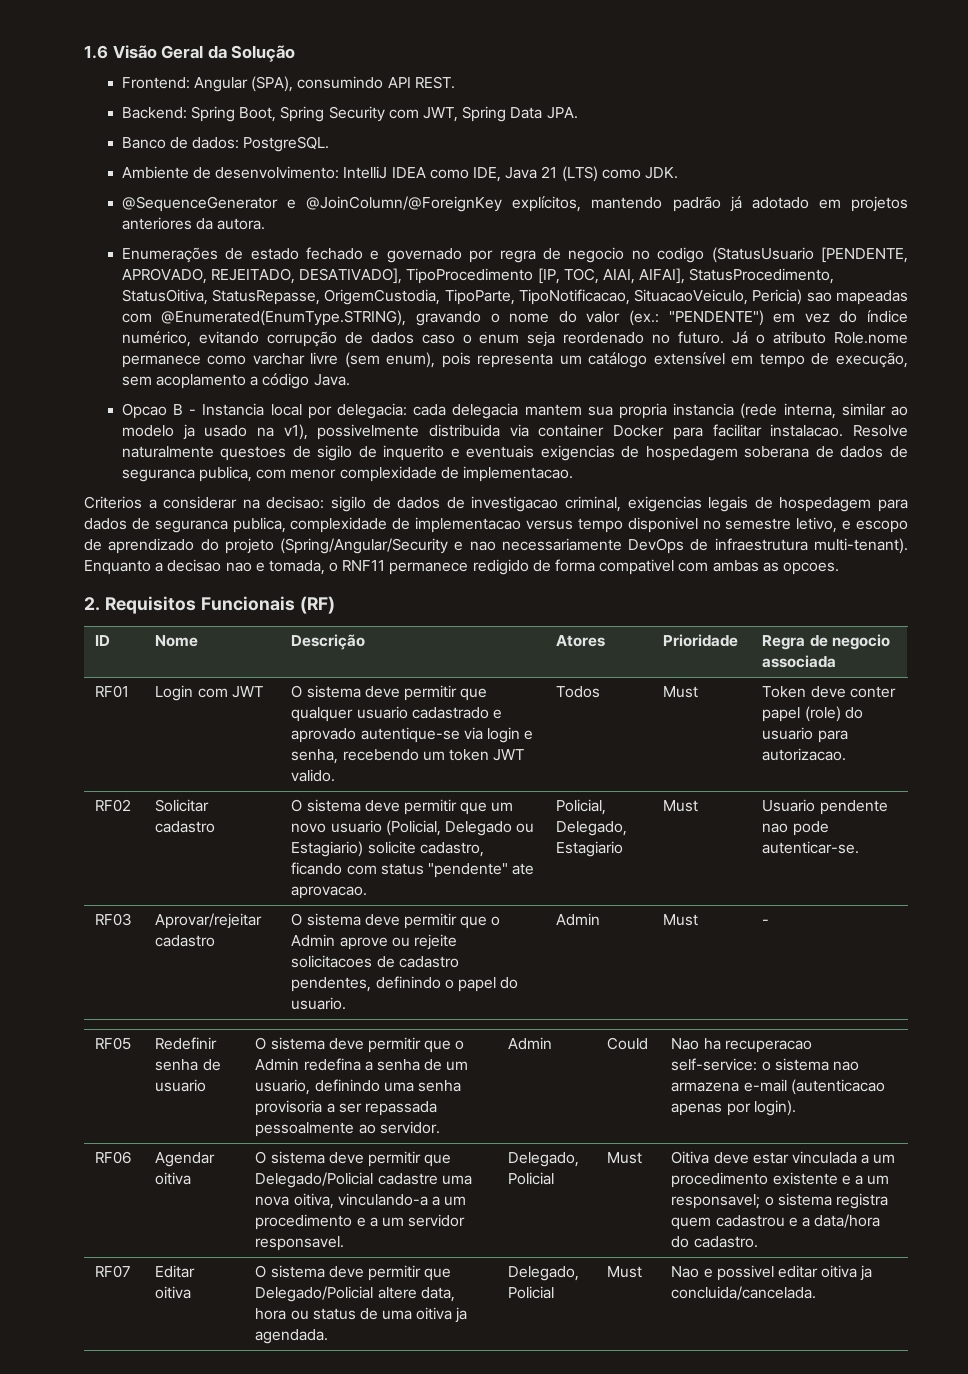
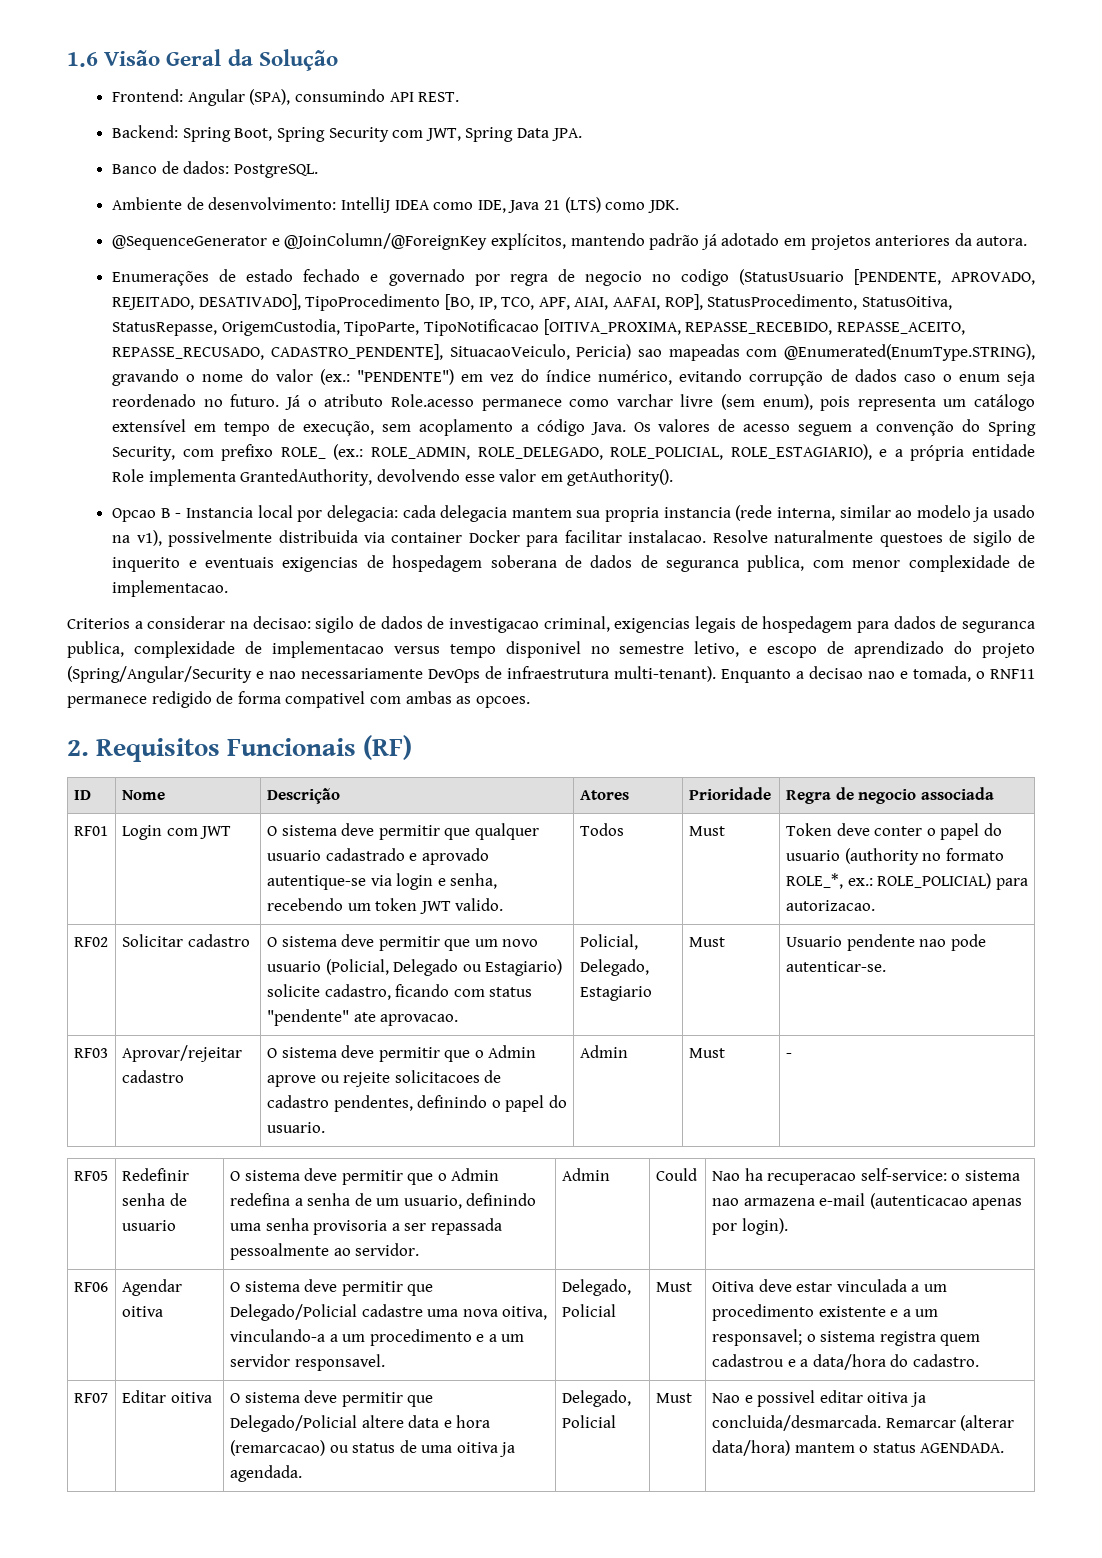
[537,268,686,284] [IP, TOC, AIAI, AIFAI], -> [445,294,703,310] [BO, IP, TCO, APF, AIAI, AAFAI, ROP],
[518,289,630,305] TipoNotificacao, -> [424,319,965,336] [112,344,443,360] TipoNotificacao [OITIVA_PROXIMA, REPASSE_RECEBIDO, REPASSE_ACEITO, REPASSE_RECUSADO, CADASTRO_PENDENTE],
[833,332,908,344] Role.nome -> [390,394,474,407] Role.acesso
(350, 380) none -> [633,419,1037,436] [112,444,1036,461] [112,469,674,486] Os valores de acesso seguem a convenção do Spring Security, com prefixo ROLE_ (ex.: ROLE_ADMIN, ROLE_DELEGADO, ROLE_POLICIAL, ROLE_ESTAGIARIO), e a própria entidade Role implementa GrantedAuthority, devolvendo esse valor em getAuthority().
[762,706,863,722] [762,727,814,740] papel (role) do usuario -> [926,823,1002,840] [785,848,1004,865] [785,873,992,889] o papel do usuario (authority no formato ROLE_*, ex.: ROLE_POLICIAL)
[420,1287,455,1302] [255,1308,287,1320] data, hora -> [408,1415,491,1428] [229,1440,325,1456] data e hora (remarcacao)
[671,1286,817,1300] concluida/cancelada. -> [711,1415,1015,1431] [711,1440,1005,1456] concluida/desmarcada. Remarcar (alterar data/hora) mantem o status AGENDADA.

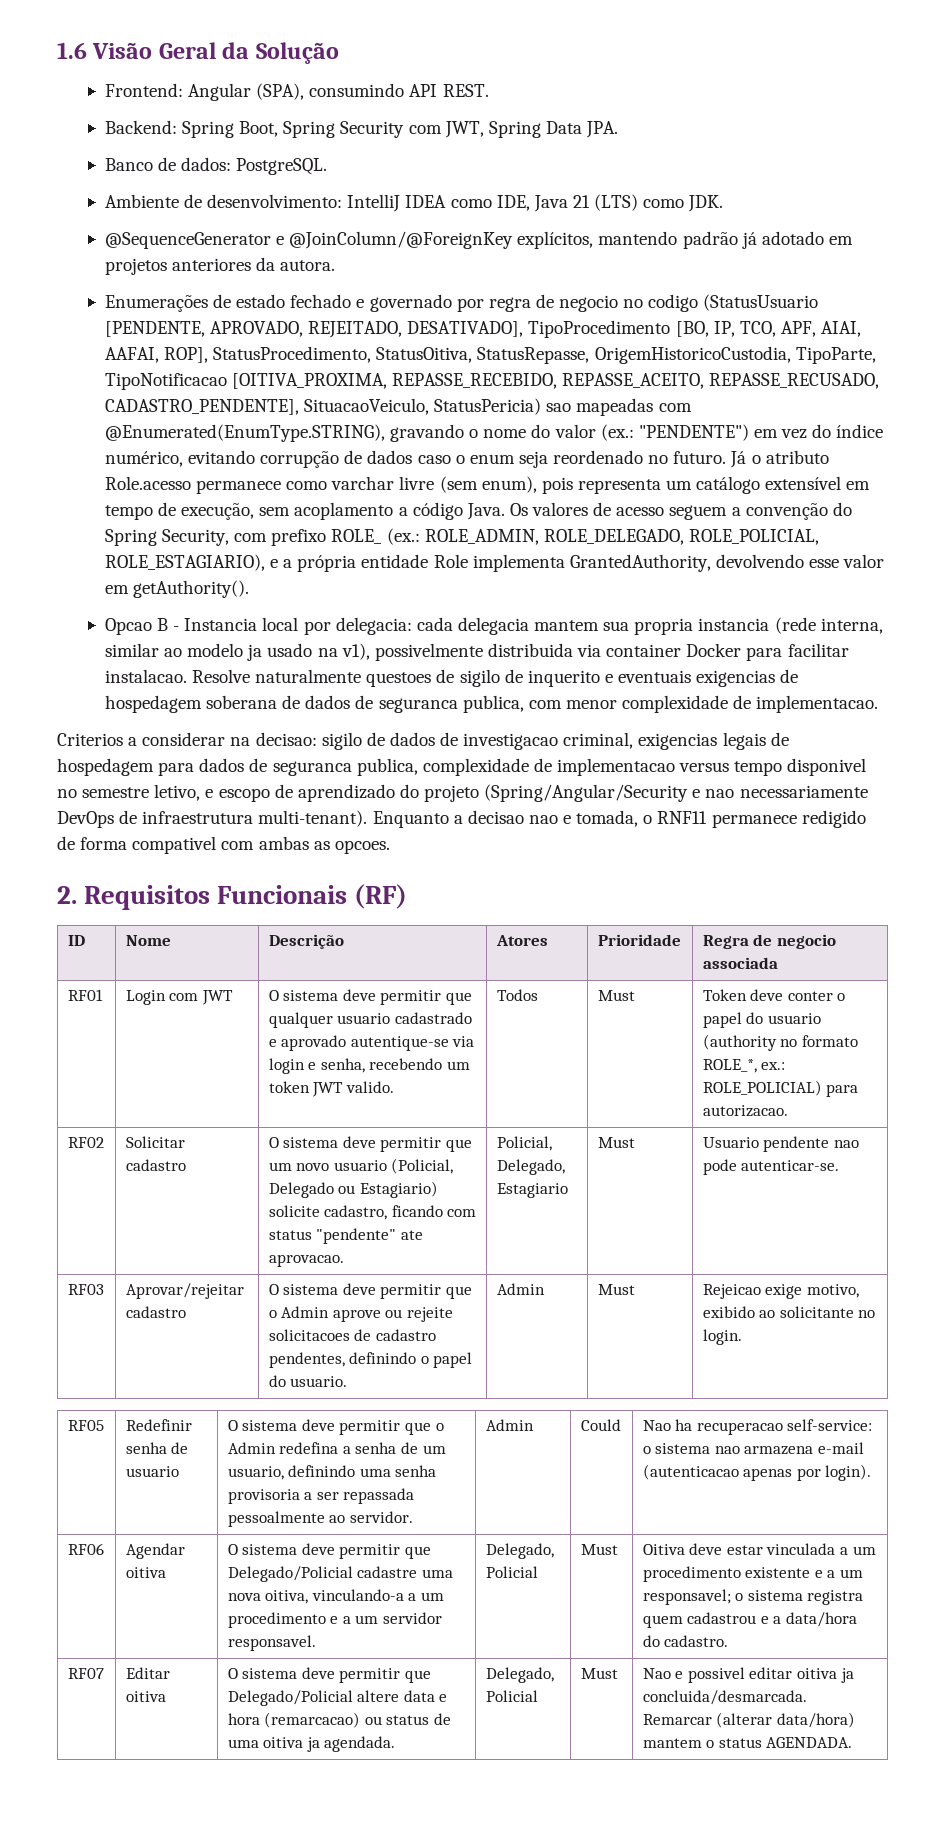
[221,319,340,336] OrigemCustodia, -> [594,346,791,364] OrigemHistoricoCustodia,
[576,344,632,360] Pericia) -> [434,398,542,415] StatusPericia)
[785,1053,792,1058] - -> [702,1284,859,1299] [702,1306,876,1318] [702,1329,742,1345] Rejeicao exige motivo, exibido ao solicitante no login.

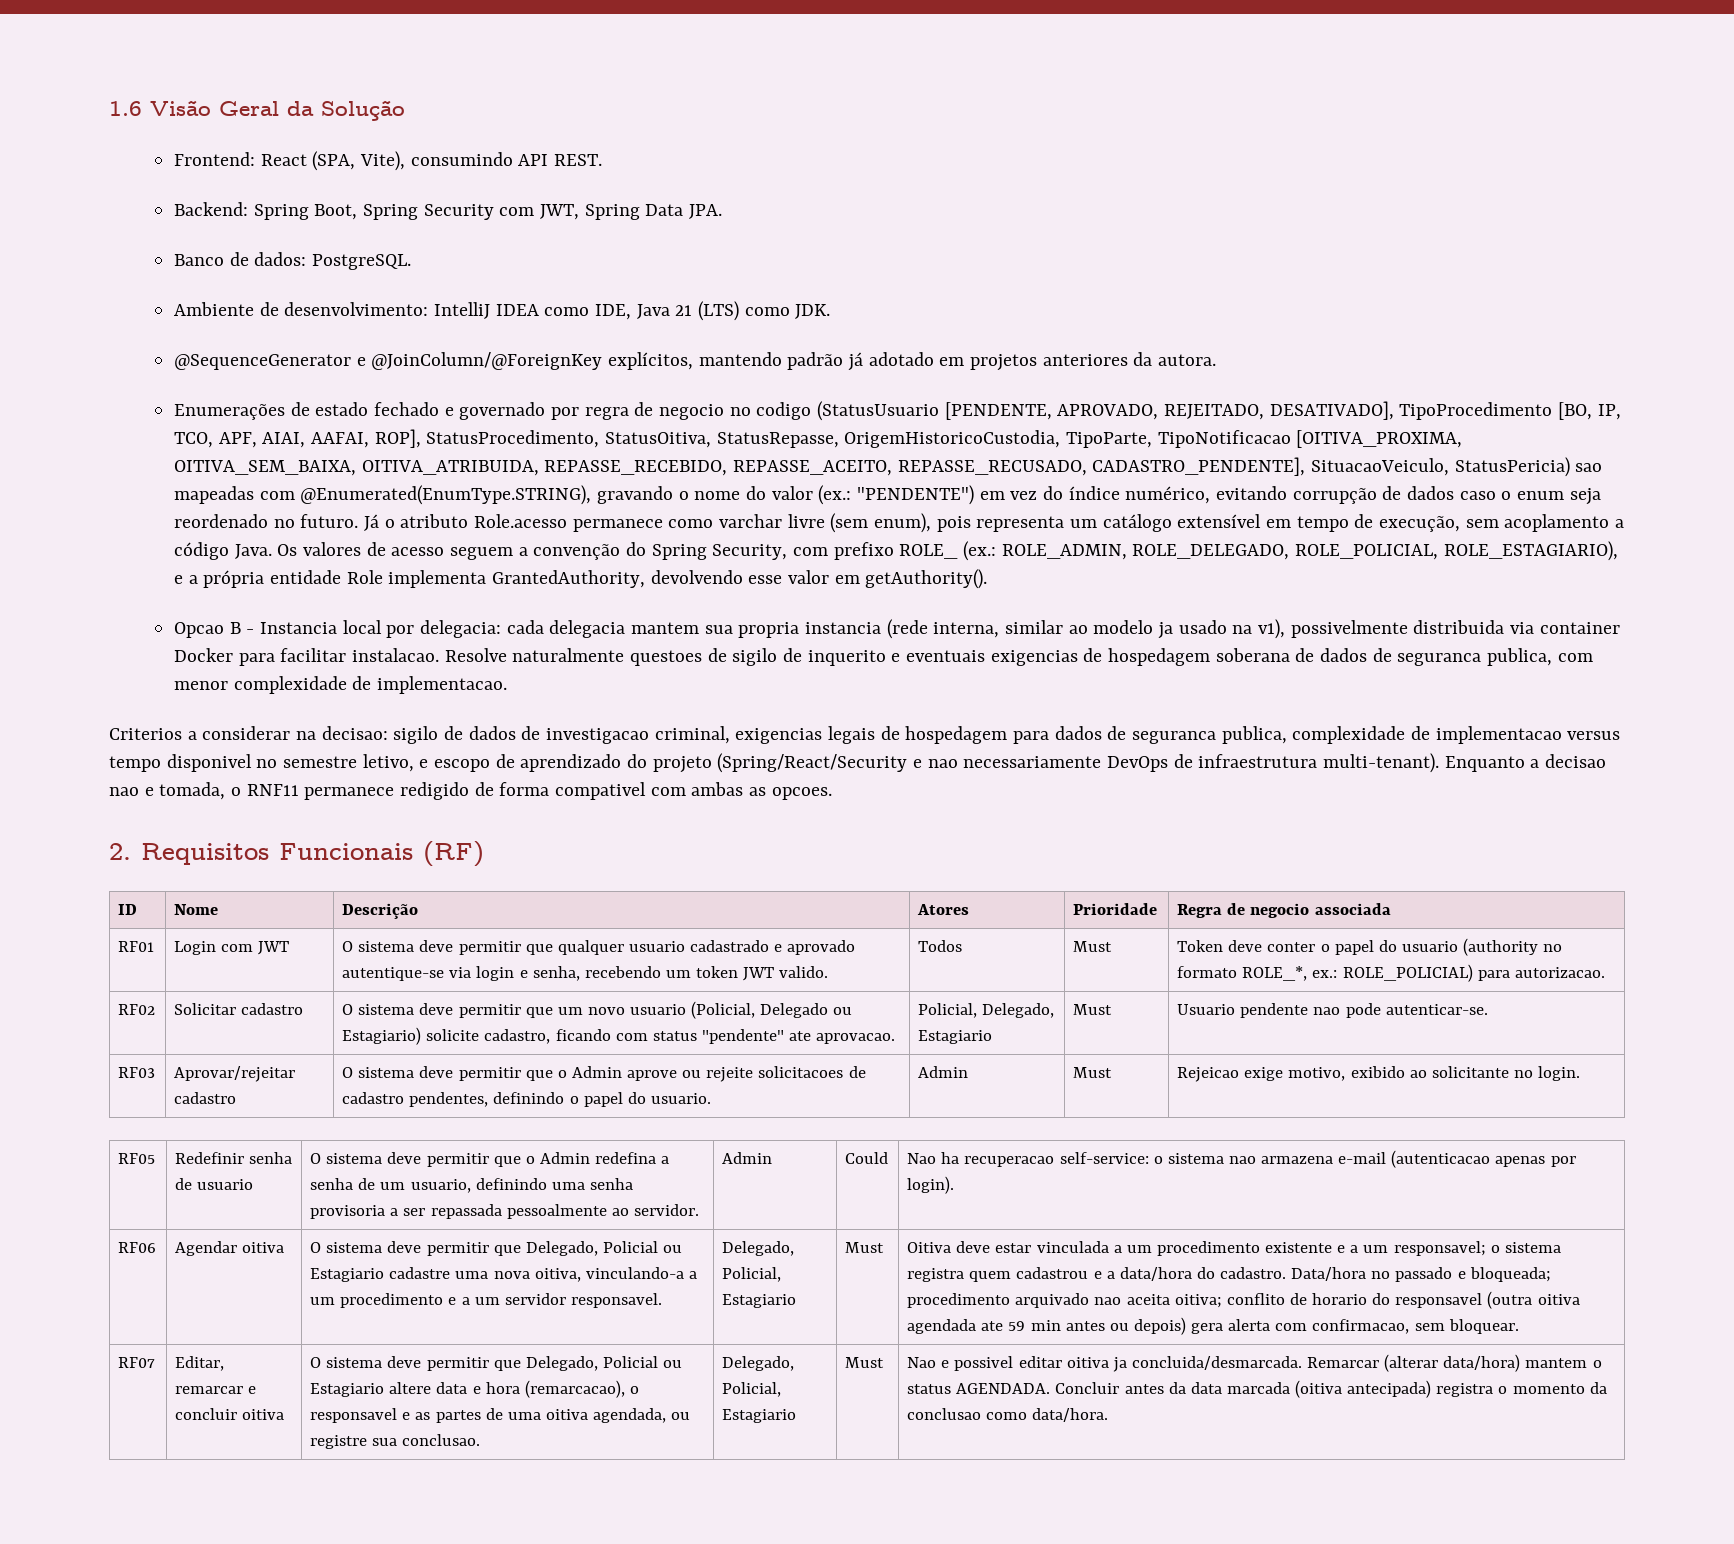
[188,83,305,101] Angular (SPA), -> [260,151,405,171] React (SPA, Vite),
(388, 381) none -> [173,460,539,476] OITIVA_SEM_BAIXA, OITIVA_ATRIBUIDA,
[484,784,689,802] (Spring/Angular/Security -> [717,753,908,773] (Spring/React/Security
[227,1566,353,1582] Delegado/Policial -> [525,1241,683,1256] [310,1268,385,1282] Delegado, Policial ou Estagiario
[485,1566,538,1578] Policial -> [722,1267,782,1282] [722,1294,797,1308] Policial, Estagiario
[67,1668,104,1679] [125,1667,170,1679] [125,1691,166,1702] [227,1667,431,1683] [227,1690,448,1706] [227,1712,451,1728] [227,1736,396,1752] [485,1667,554,1683] [485,1690,538,1702] // RF07 | Editar oitiva | O sistema deve permitir que Delegado/Policial altere data e hora (remarcacao) ou status de uma oitiva ja agendada. | Delegado, Policial -> [1291,1267,1551,1282] [907,1291,1580,1309] [907,1317,1519,1335] [118,1357,156,1368] [175,1356,225,1371] [175,1386,257,1394] [175,1408,285,1420] [310,1356,683,1371] [310,1380,639,1398] [310,1408,691,1423] [310,1434,481,1449] [722,1356,795,1371] [722,1382,782,1397] [722,1409,797,1423] Data/hora no passado e bloqueada; procedimento arquivado nao aceita oitiva; conflito de horario do responsavel (outra oitiva agendada ate 59 min antes ou depois) gera alerta com confirmacao, sem bloquear. // RF07 | Editar, remarcar e concluir oitiva | O sistema deve permitir que Delegado, Policial ou Estagiario altere data e hora (remarcacao), o responsavel e as partes de uma oitiva agendada, ou registre sua conclusao. | Delegado, Policial, Estagiario
(853, 1742) none -> [1055,1380,1607,1398] [907,1408,1109,1422] Concluir antes da data marcada (oitiva antecipada) registra o momento da conclusao como data/hora.

